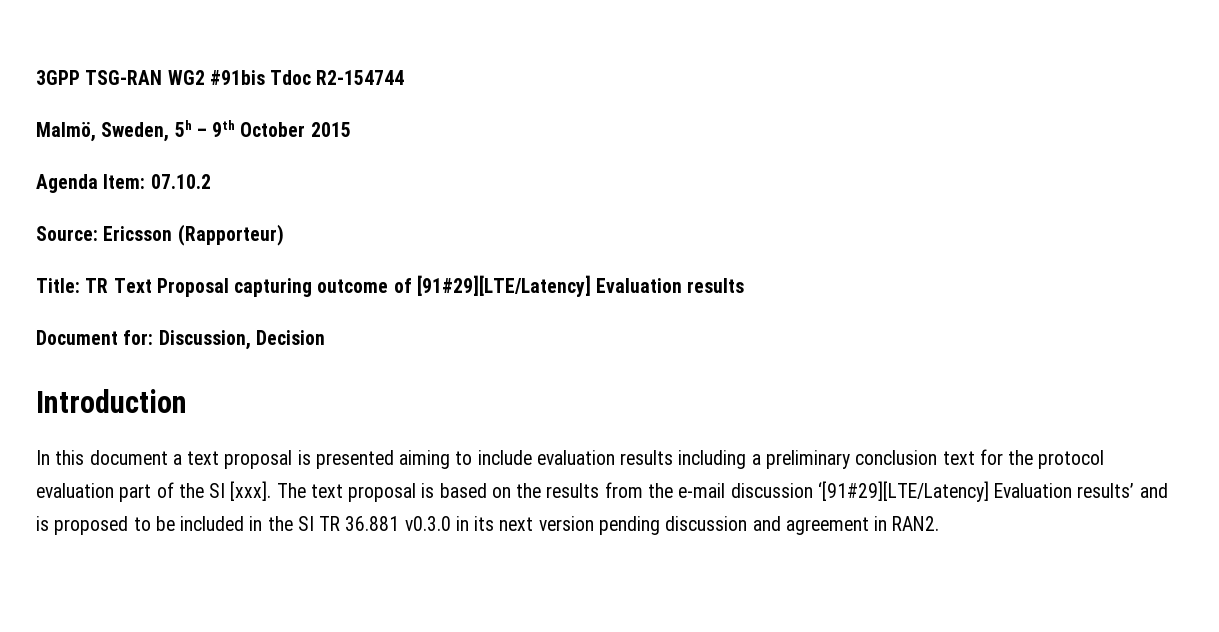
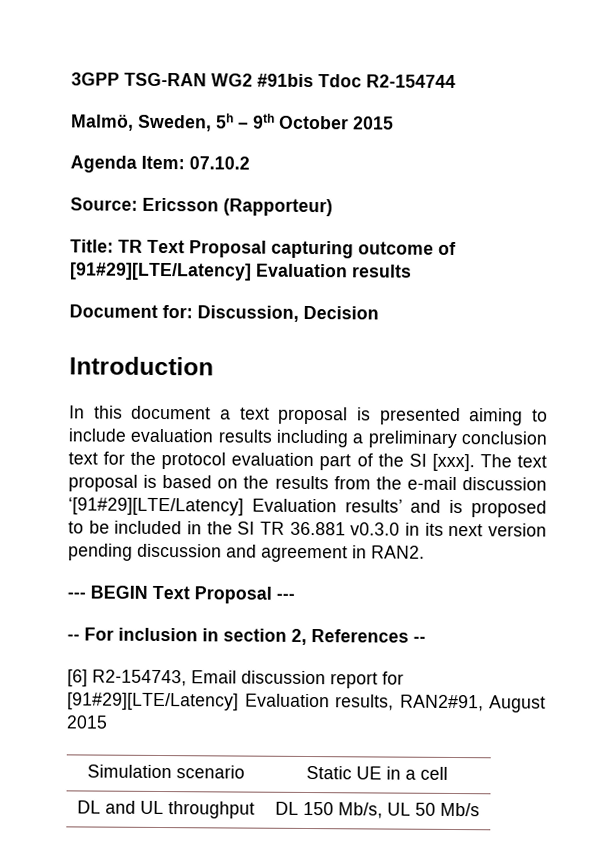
(940, 523) none -> [67,585,295,604] [67,627,426,645] [67,669,404,689] [67,692,546,713] [66,715,108,729] [86,764,245,779] [306,765,448,780] [76,800,255,819] [274,801,480,819] // --- BEGIN Text Proposal --- // -- For inclusion in section 2, References -- // [6] R2-154743, Email discussion report for [91#29][LTE/Latency] Evaluation results, RAN2#91, August 2015 // Simulation scenario | Static UE in a cell // DL and UL throughput | DL 150 Mb/s, UL 50 Mb/s

